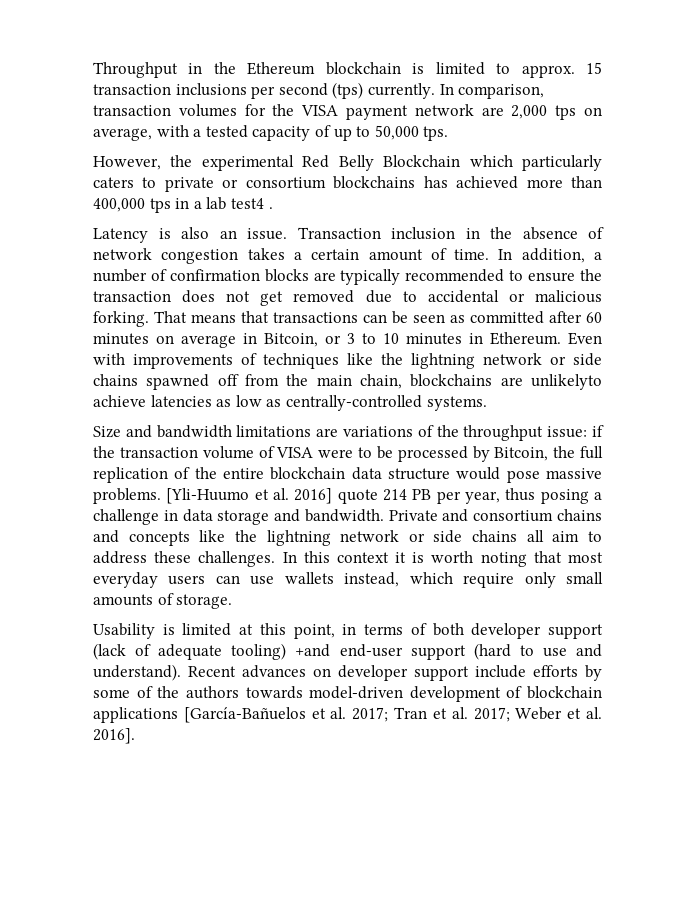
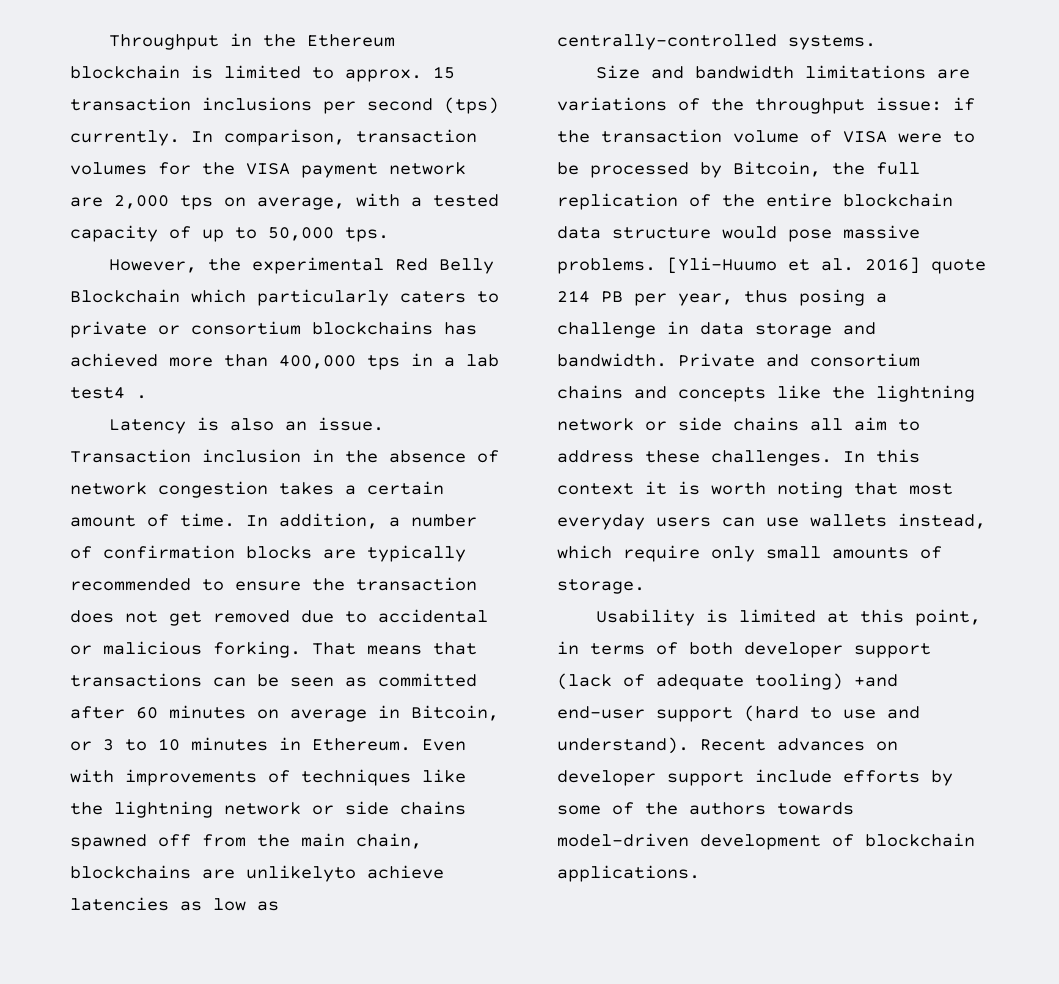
[93,707,602,723] [93,728,135,744] applications [García-Bañuelos et al. 2017; Tran et al. 2017; Weber et al. 2016]. -> [557,865,700,882] applications.

